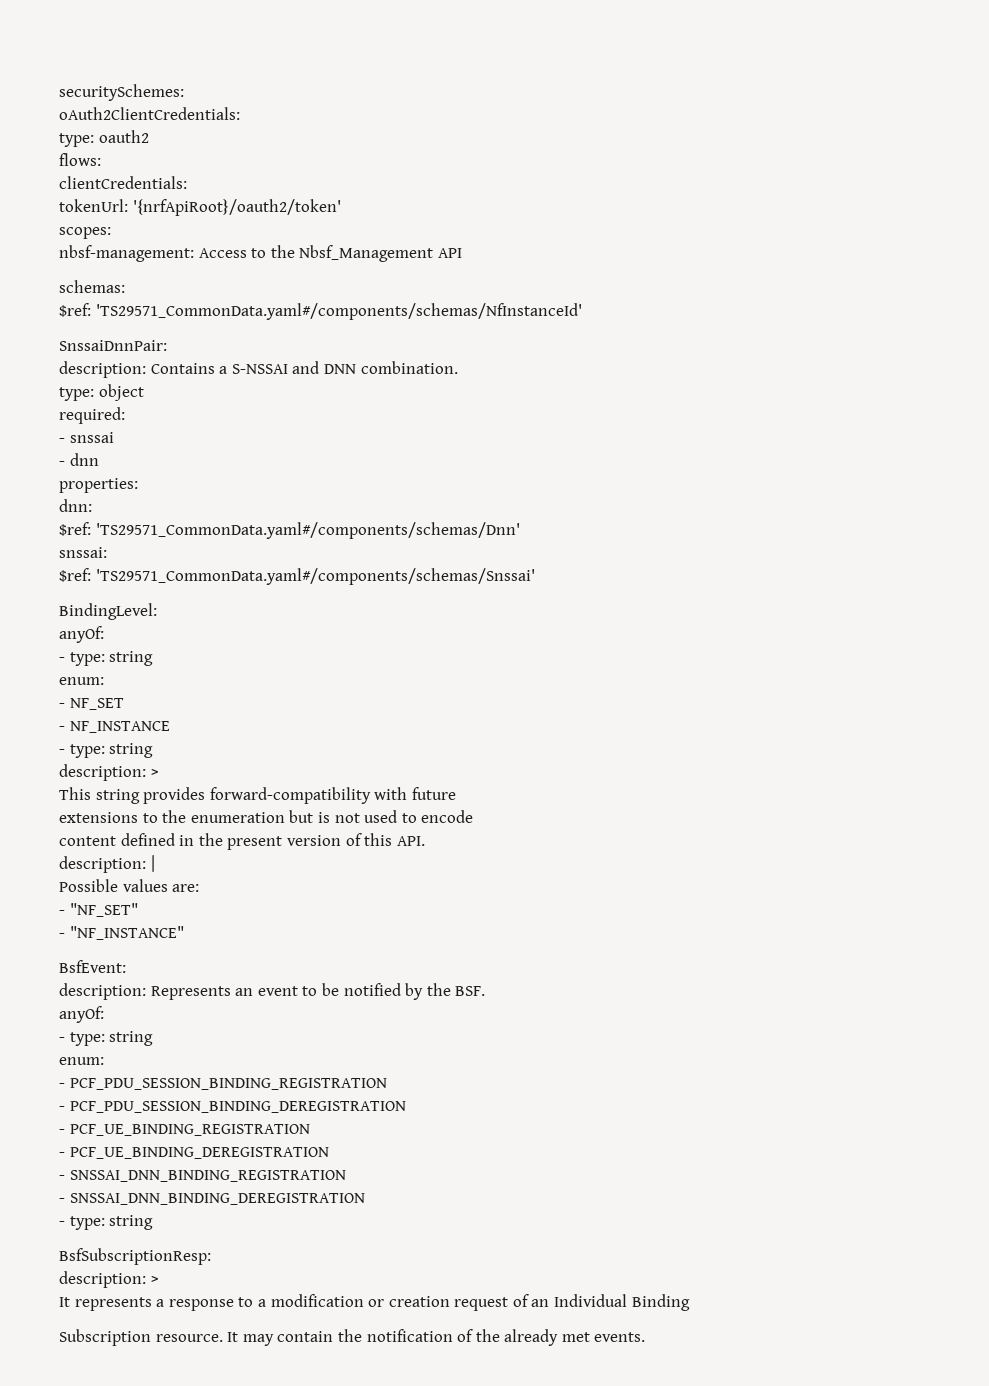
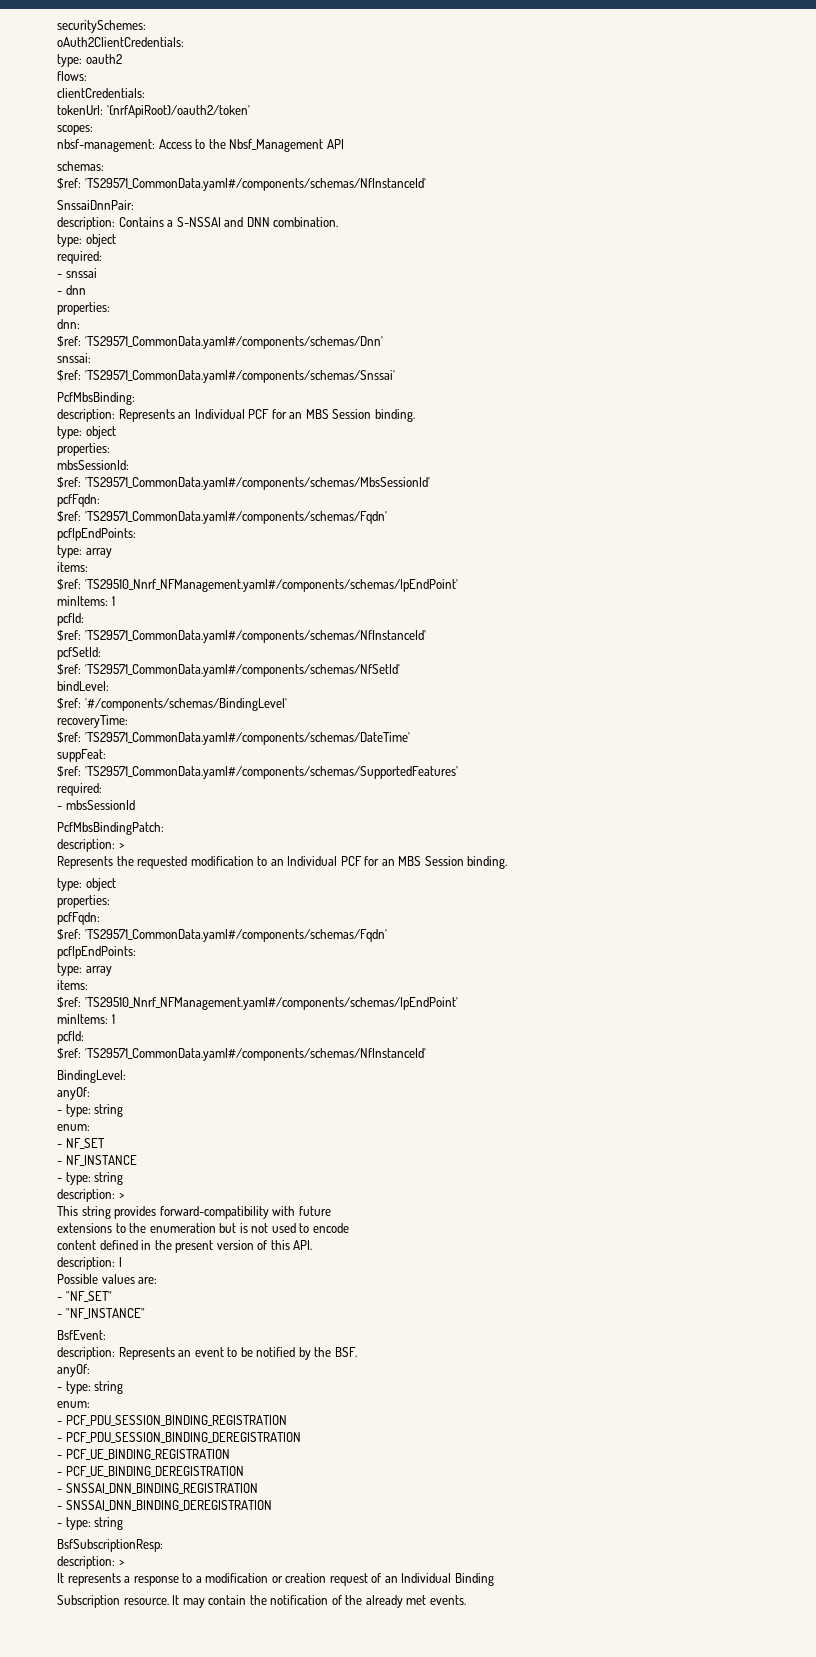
(535, 576) none -> [57,392,135,405] [57,409,415,422] [57,426,116,439] [57,443,110,456] [57,460,129,470] [57,477,430,490] [57,494,100,507] [57,511,387,524] [57,528,136,541] [57,545,112,558] [57,562,88,572] [57,579,458,592] [57,596,115,606] [57,613,84,626] [57,630,426,643] [57,647,101,660] [57,664,400,677] [57,681,109,691] [57,698,287,711] [57,715,128,728] [57,732,410,745] [57,749,106,762] [57,766,458,779] [57,783,102,796] [57,800,135,810] [57,822,164,835] [57,839,124,852] [57,856,508,869] [57,878,116,891] [57,895,110,908] [57,912,100,925] [57,929,387,942] [57,946,136,959] [57,963,112,976] [57,980,88,990] [57,997,458,1010] [57,1014,115,1024] [57,1031,84,1044] [57,1048,426,1061] // PcfMbsBinding: // description: Represents an Individual PCF for an MBS Session binding. // type: object // properties: // mbsSessionId: // $ref: 'TS29571_CommonData.yaml#/components/schemas/MbsSessionId' // pcfFqdn: // $ref: 'TS29571_CommonData.yaml#/components/schemas/Fqdn' // pcfIpEndPoints: // type: array // items: // $ref: 'TS29510_Nnrf_NFManagement.yaml#/components/schemas/IpEndPoint' // minItems: 1 // pcfId: // $ref: 'TS29571_CommonData.yaml#/components/schemas/NfInstanceId' // pcfSetId: // $ref: 'TS29571_CommonData.yaml#/components/schemas/NfSetId' // bindLevel: // $ref: '#/components/schemas/BindingLevel' // recoveryTime: // $ref: 'TS29571_CommonData.yaml#/components/schemas/DateTime' // suppFeat: // $ref: 'TS29571_CommonData.yaml#/components/schemas/SupportedFeatures' // required: // - mbsSessionId // PcfMbsBindingPatch: // description: > // Represents the requested modification to an Individual PCF for an MBS Session binding. // type: object // properties: // pcfFqdn: // $ref: 'TS29571_CommonData.yaml#/components/schemas/Fqdn' // pcfIpEndPoints: // type: array // items: // $ref: 'TS29510_Nnrf_NFManagement.yaml#/components/schemas/IpEndPoint' // minItems: 1 // pcfId: // $ref: 'TS29571_CommonData.yaml#/components/schemas/NfInstanceId'

